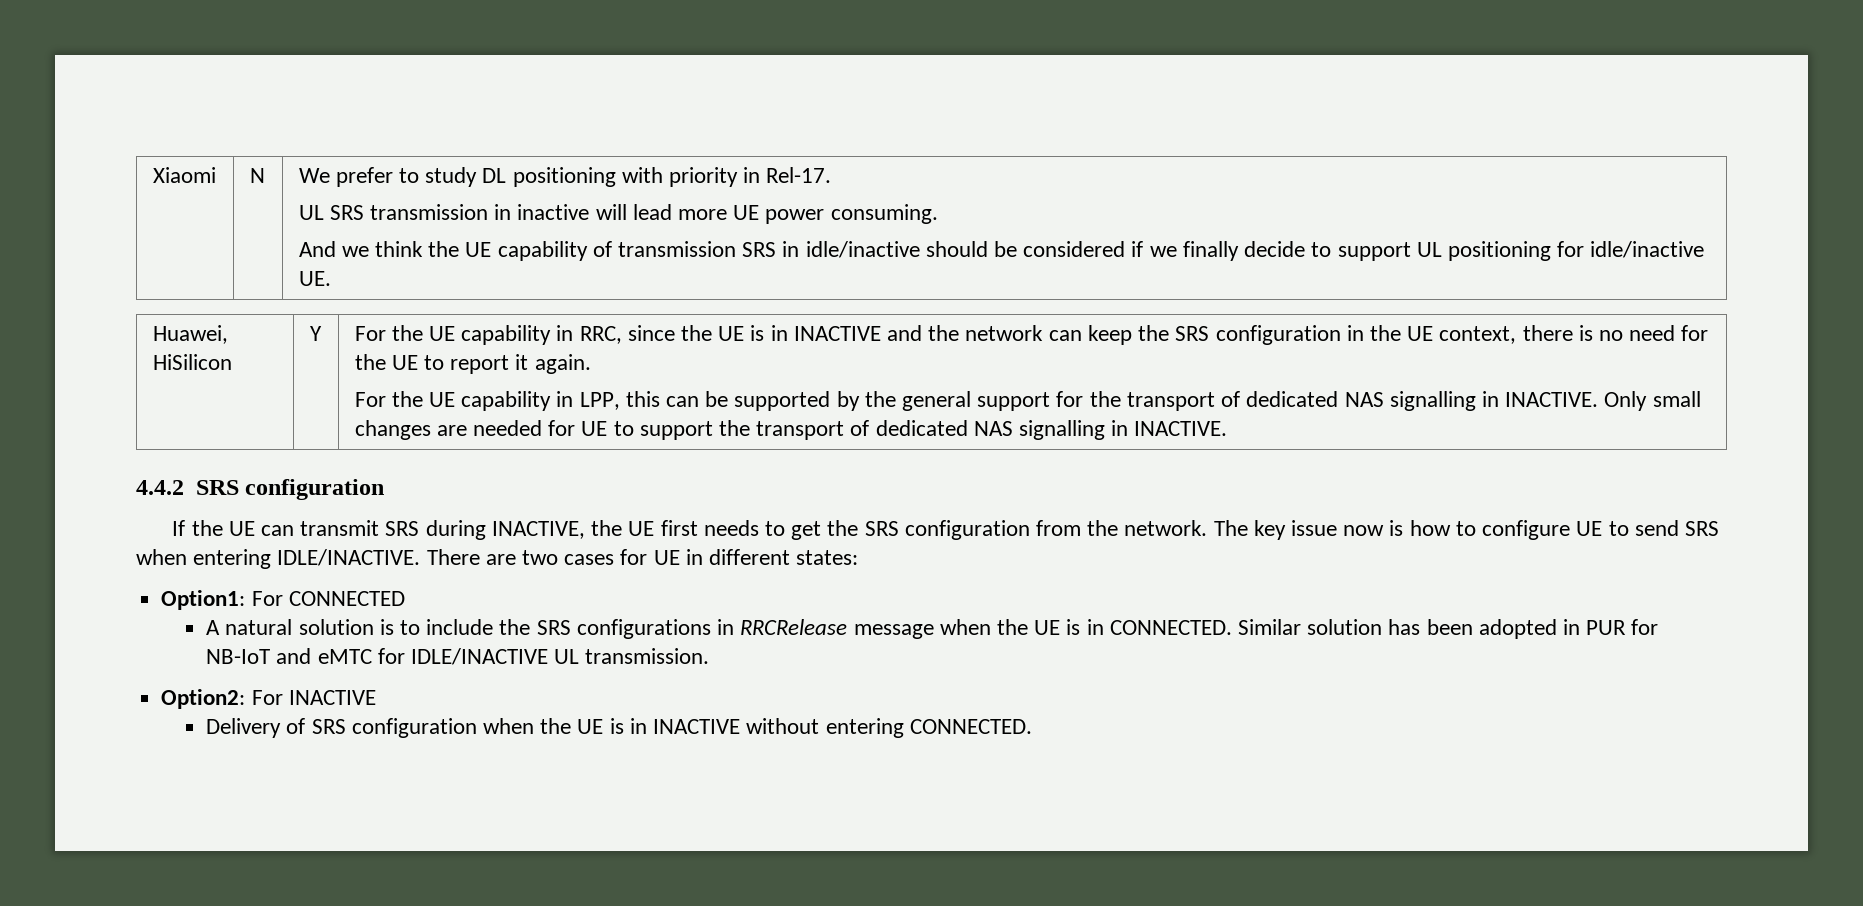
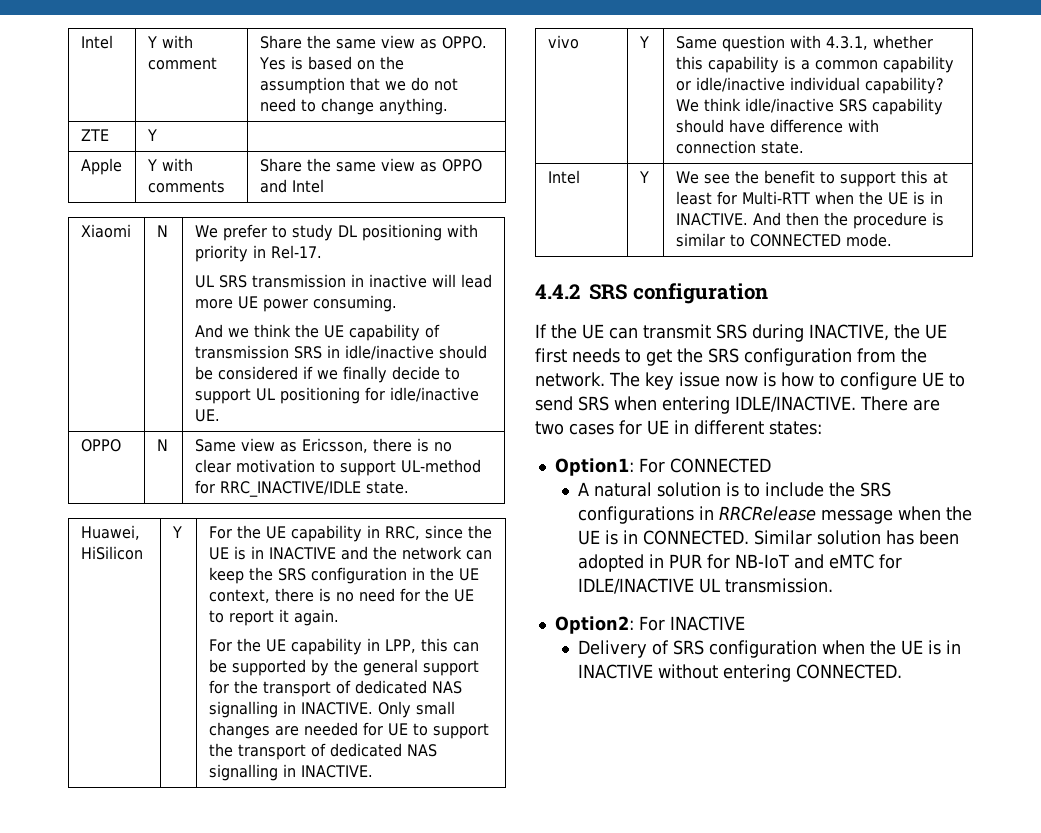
(152, 175) none -> [80,35,113,49] [146,35,193,48] [147,57,217,70] [259,35,487,49] [258,56,404,70] [259,77,458,94] [259,98,448,115] [80,129,109,141] [146,129,157,141] [80,158,122,175] [146,158,193,171] [147,180,225,193] [259,158,482,172] [259,179,324,193] Intel | Y with comment | Share the same view as OPPO. Yes is based on the assumption that we do not need to change anything. // ZTE | Y | // Apple | Y with comments | Share the same view as OPPO and Intel //
(331, 278) none -> [80,439,121,452] [156,439,168,451] [194,438,452,453] [194,459,481,476] [194,480,409,497] // OPPO | N | Same view as Ericsson, there is no clear motivation to support UL-method for RRC_INACTIVE/IDLE state.
(1228, 428) none -> [547,35,579,49] [638,36,649,48] [675,35,933,52] [675,56,954,73] [675,77,944,94] [675,98,943,115] [675,119,879,133] [675,140,804,154] [547,170,580,184] [638,171,649,183] [675,170,948,187] [675,191,943,205] [675,212,944,229] [675,233,892,247] // vivo | Y | Same question with 4.3.1, whether this capability is a common capability or idle/inactive individual capability? We think idle/inactive SRS capability should have difference with connection state. // Intel | Y | We see the benefit to support this at least for Multi-RTT when the UE is in INACTIVE. And then the procedure is similar to CONNECTED mode.

